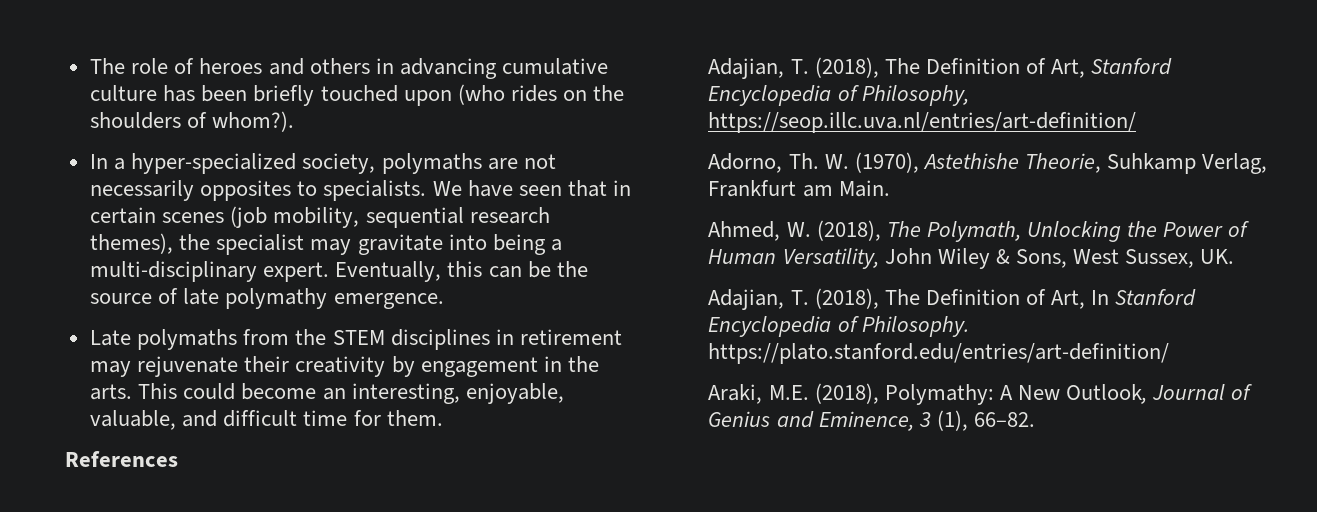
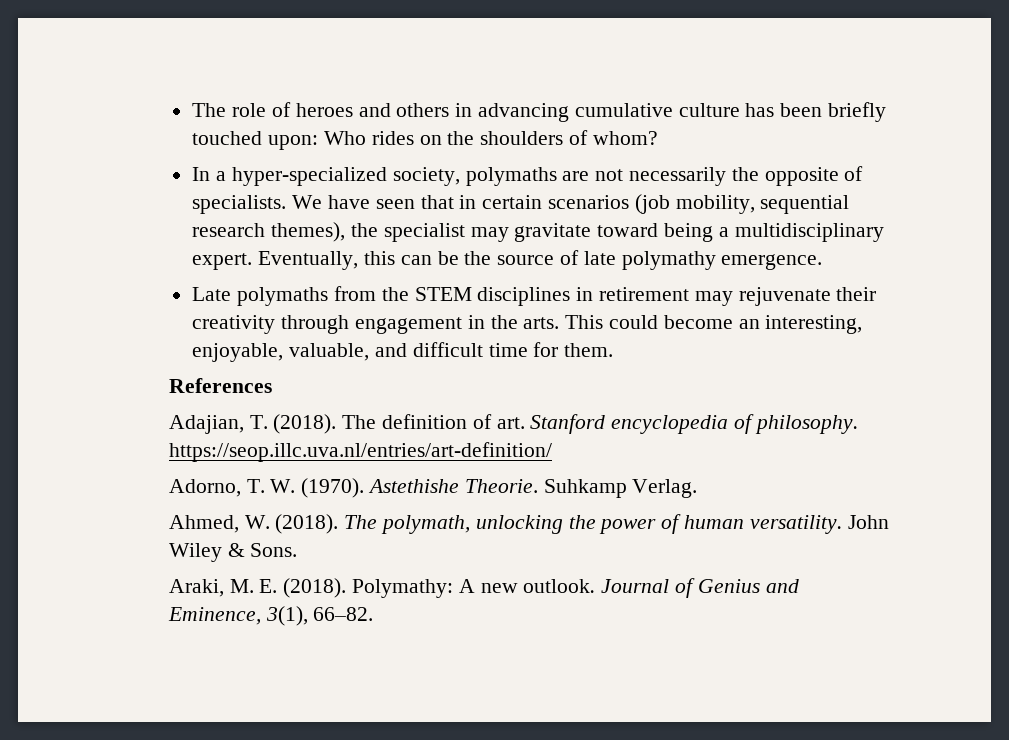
[403,84,505,106] upon (who -> [268,131,366,150] upon: Who
[212,111,295,132] whom?). -> [592,131,658,145] whom?
[200,180,318,201] opposites to -> [731,166,864,186] the opposite of
[162,212,225,223] scenes -> [548,195,630,209] scenarios
[448,234,487,250] into -> [597,223,659,237] toward
[90,261,258,282] multi-disciplinary -> [734,223,884,242] multidisciplinary
[391,356,415,377] by -> [281,315,350,334] through
[814,57,1173,78] [708,85,969,106] [708,112,1137,133] [708,152,1268,174] [708,180,890,197] [708,220,1250,242] [708,248,1235,269] [708,288,1197,310] [708,316,969,337] [708,343,1170,364] [708,383,1147,405] (2018), The Definition of Art, Stanford Encyclopedia of Philosophy, https://seop.illc.uva.nl/entries/art-definition/ // Adorno, Th. W. (1970), Astethishe Theorie, Suhkamp Verlag, Frankfurt am Main. // Ahmed, W. (2018), The Polymath, Unlocking the Power of Human Versatility, John Wiley & Sons, West Sussex, UK. // Adajian, T. (2018), The Definition of Art, In Stanford Encyclopedia of Philosophy. https://plato.stanford.edu/entries/art-definition/ // Araki, M.E. (2018), Polymathy: A New Outlook, -> [273,414,858,434] [168,442,552,462] [168,478,698,498] [168,514,889,534] [168,543,298,562] [168,578,596,598] (2018). The definition of art. Stanford encyclopedia of philosophy. https://seop.illc.uva.nl/entries/art-definition/ // Adorno, T. W. (1970). Astethishe Theorie. Suhkamp Verlag. // Ahmed, W. (2018). The polymath, unlocking the power of human versatility. John Wiley & Sons. // Araki, M. E. (2018). Polymathy: A new outlook.
[918,410,968,431] 3 (1), -> [265,606,308,626] 3(1),

